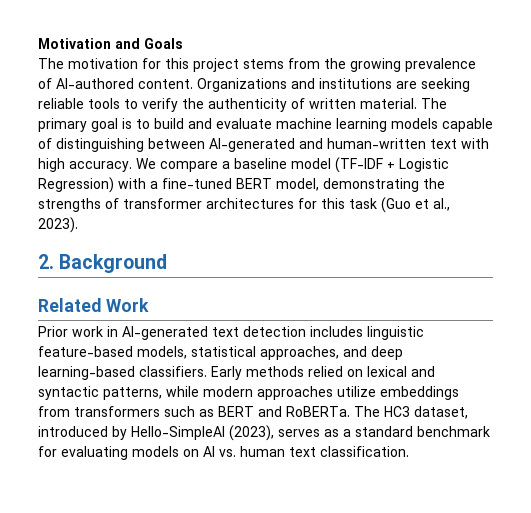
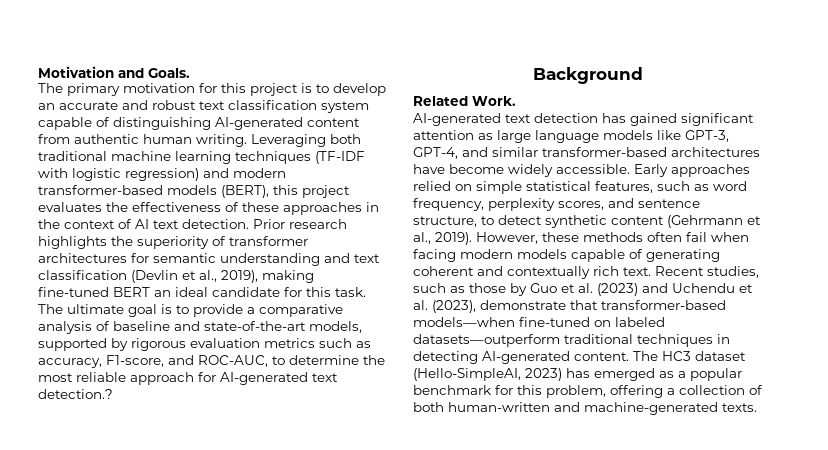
[144,38,183,49] [38,58,64,69] Goals // The -> [148,68,190,78] [38,83,120,96] Goals. // The primary
[243,58,476,72] [38,78,470,92] [38,98,447,112] [38,118,493,132] [38,138,489,152] [38,157,449,173] [38,177,445,193] [38,197,450,213] [38,217,78,233] [38,254,168,273] [38,298,149,312] [38,326,424,340] [38,346,403,360] [38,366,435,380] [38,386,459,400] [38,406,468,419] [38,425,320,441] stems from the growing prevalence of AI-authored content. Organizations and institutions are seeking reliable tools to verify the authenticity of written material. The primary goal is to build and evaluate machine learning models capable of distinguishing between AI-generated and human-written text with high accuracy. We compare a baseline model (TF-IDF + Logistic Regression) with a fine-tuned BERT model, demonstrating the strengths of transformer architectures for this task (Guo et al., 2023). // 2. Background // Related Work // Prior work in AI-generated text detection includes linguistic feature-based models, statistical approaches, and deep learning-based classifiers. Early methods relied on lexical and syntactic patterns, while modern approaches utilize embeddings from transformers such as BERT and RoBERTa. The HC3 dataset, introduced by Hello-SimpleAI (2023), serves -> [301,83,386,96] [38,100,369,113] [38,117,360,130] [38,134,361,147] [38,151,365,164] [38,168,286,181] [38,185,350,198] [38,202,379,215] [38,219,347,229] [38,236,308,249] [38,253,380,266] [38,270,314,283] [38,287,366,297] [38,304,343,317] [38,321,362,334] [38,338,371,351] [38,355,385,368] [38,372,338,385] [38,389,113,399] [533,67,643,84] [413,96,516,106] [413,113,754,126] [413,130,729,143] [413,147,760,159] [413,164,750,177] [413,181,747,194] [413,198,700,211] [413,215,761,228] [413,232,749,245] [413,249,720,262] [413,266,759,279] [413,283,753,296] [413,300,726,313] [413,317,665,327] [413,334,730,347] [413,351,746,364] [413,368,655,381] is to develop an accurate and robust text classification system capable of distinguishing AI-generated content from authentic human writing. Leveraging both traditional machine learning techniques (TF-IDF with logistic regression) and modern transformer-based models (BERT), this project evaluates the effectiveness of these approaches in the context of AI text detection. Prior research highlights the superiority of transformer architectures for semantic understanding and text classification (Devlin et al., 2019), making fine-tuned BERT an ideal candidate for this task. The ultimate goal is to provide a comparative analysis of baseline and state-of-the-art models, supported by rigorous evaluation metrics such as accuracy, F1-score, and ROC-AUC, to determine the most reliable approach for AI-generated text detection.? // Background // Related Work. // AI-generated text detection has gained significant attention as large language models like GPT-3, GPT-4, and similar transformer-based architectures have become widely accessible. Early approaches relied on simple statistical features, such as word frequency, perplexity scores, and sentence structure, to detect synthetic content (Gehrmann et al., 2019). However, these methods often fail when facing modern models capable of generating coherent and contextually rich text. Recent studies, such as those by Guo et al. (2023) and Uchendu et al. (2023), demonstrate that transformer-based models—when fine-tuned on labeled datasets—outperform traditional techniques in detecting AI-generated content. The HC3 dataset (Hello-SimpleAI, 2023) has emerged
[355,426,413,437] standard -> [690,368,742,381] popular
[61,446,409,460] evaluating models on AI vs. human text classification. -> [517,385,763,398] [413,402,757,415] this problem, offering a collection of both human-written and machine-generated texts.

